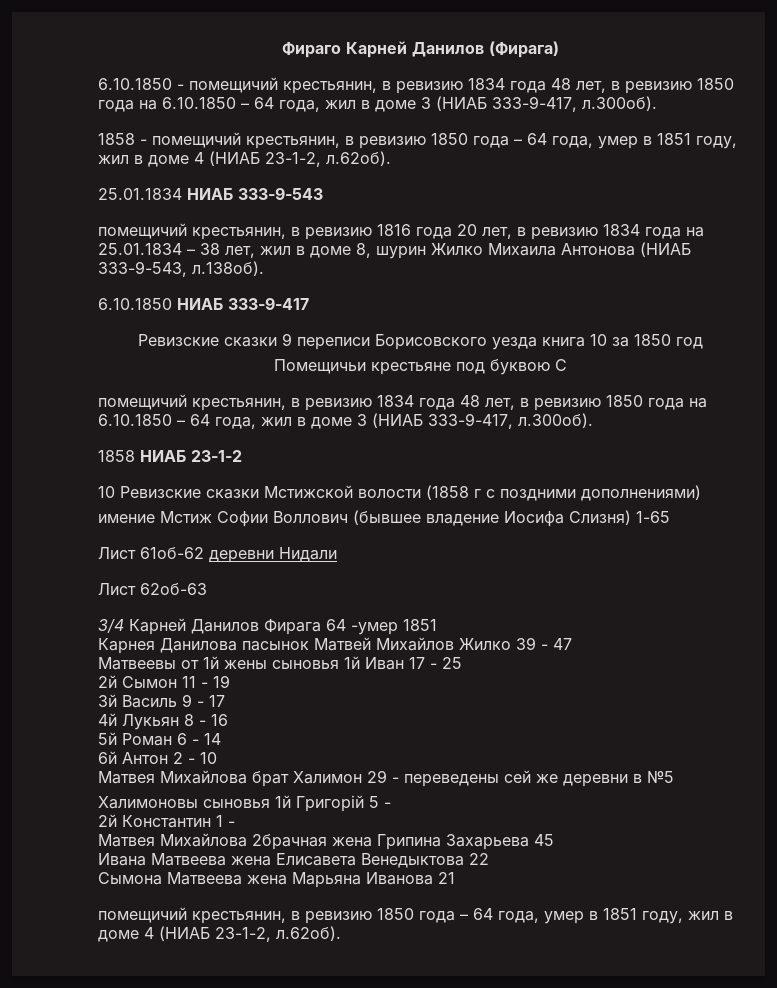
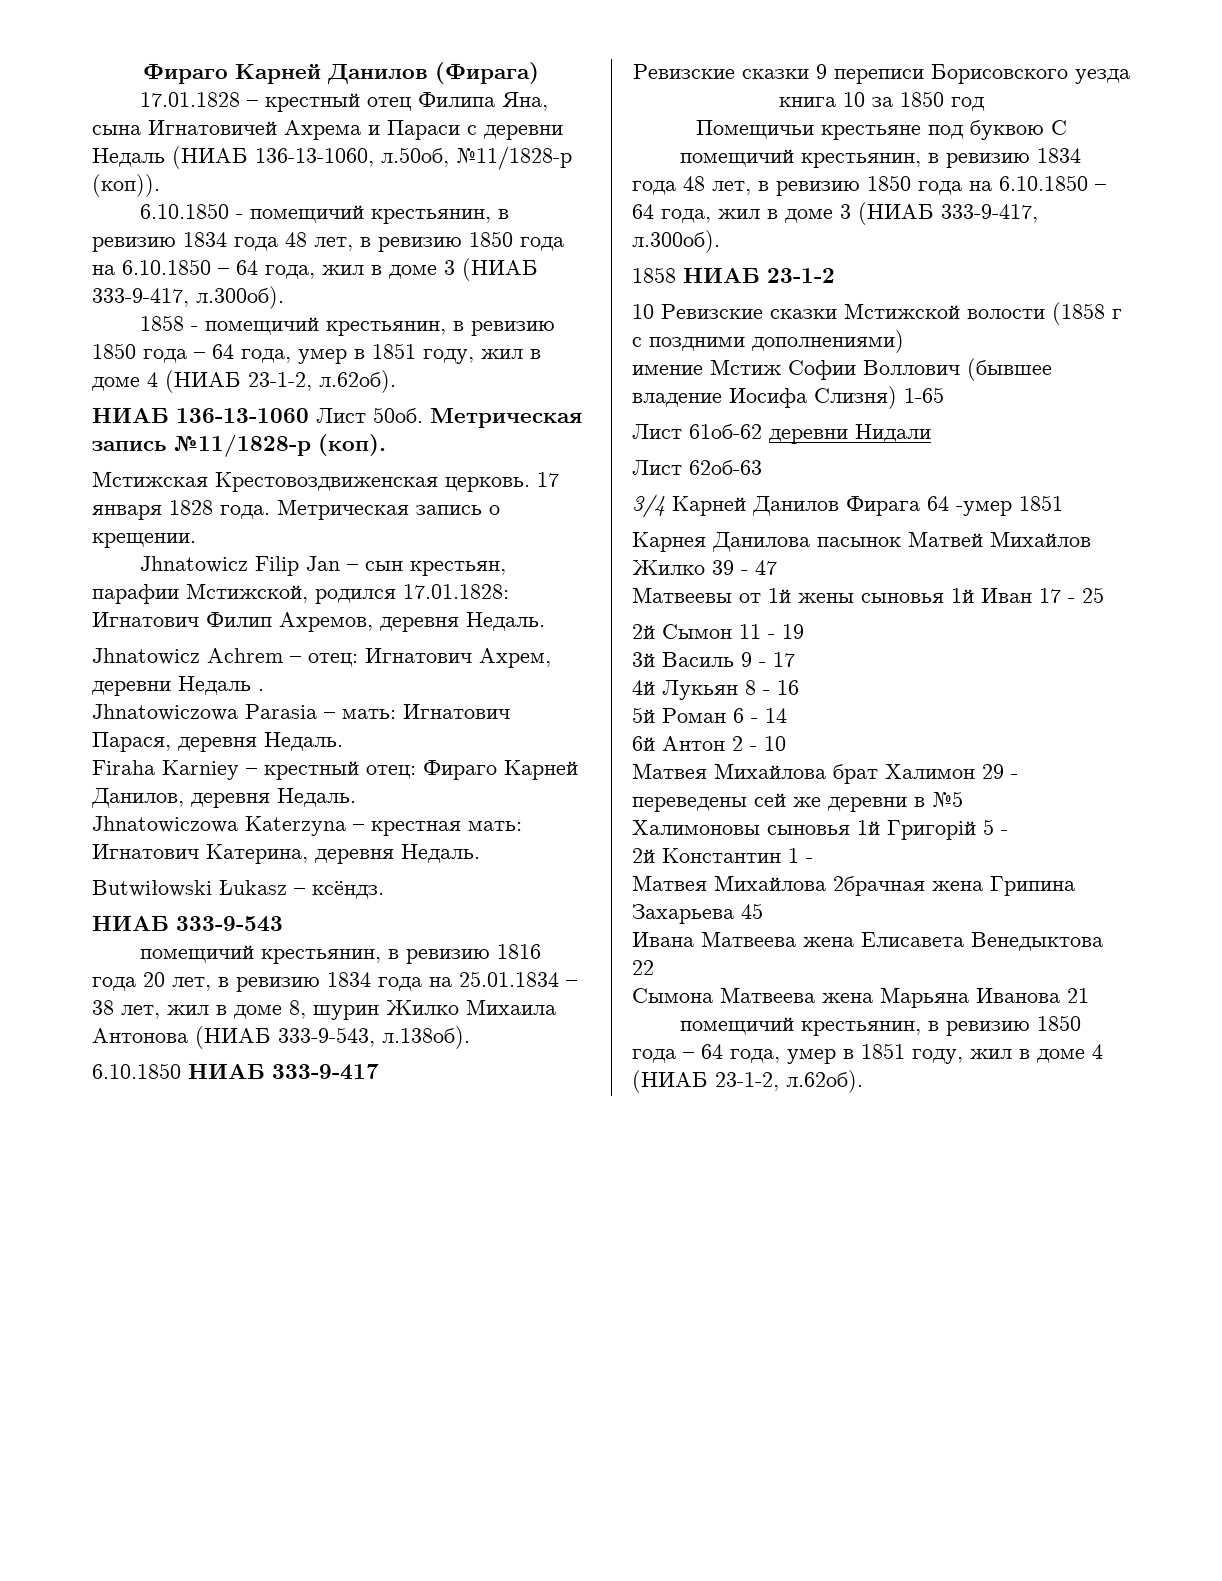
(559, 49) none -> [140,92,549,112] [92,120,563,140] [92,146,572,170] [92,174,160,197] // 17.01.1828 – крестный отец Филипа Яна, сына Игнатовичей Ахрема и Параси с деревни Недаль (НИАБ 136-13-1060, л.50об, №11/1828-р (коп)).
[98,188,182,200] 25.01.1834 -> [92,407,582,428] [92,434,386,457] [92,471,559,492] [92,499,500,520] [92,533,196,548] [140,556,507,576] [92,583,509,604] [92,612,545,632] [92,648,551,668] [92,676,264,696] [92,704,510,721] [92,732,343,752] [92,760,578,780] [91,788,356,808] [92,816,522,836] [92,844,480,864] [92,880,384,899] НИАБ 136-13-1060 Лист 50об. Метрическая запись №11/1828-р (коп). // Мстижская Крестовоздвиженская церковь. 17 января 1828 года. Метрическая запись о крещении. // Jhnatowicz Filip Jan – сын крестьян, парафии Мстижской, родился 17.01.1828: Игнатович Филип Ахремов, деревня Недаль. // Jhnatowicz Achrem – отец: Игнатович Ахрем, деревни Недаль . // Jhnatowiczowa Parasia – мать: Игнатович Парася, деревня Недаль. // Firaha Karniey – крестный отец: Фираго Карней Данилов, деревня Недаль. // Jhnatowiczowa Katerzyna – крестная мать: Игнатович Катерина, деревня Недаль. // Butwiłowski Łukasz – ксёндз. //

